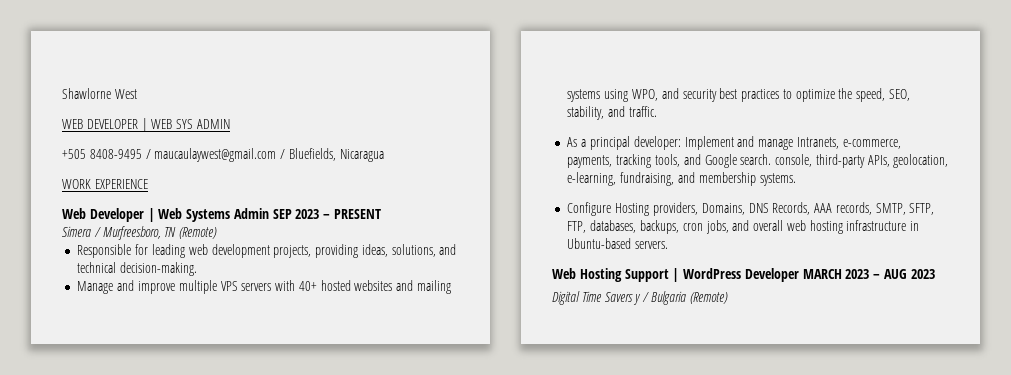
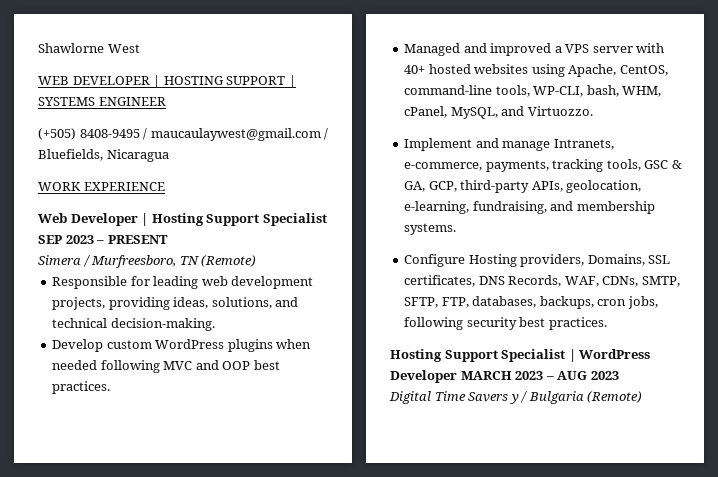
[151,119,230,129] [62,149,86,159] WEB SYS ADMIN // +505 -> [163,75,296,88] [38,97,166,106] [38,128,76,140] HOSTING SUPPORT | SYSTEMS ENGINEER // (+505)
[158,208,269,222] Web Systems Admin -> [151,213,327,226] Hosting Support Specialist
[77,280,451,294] [567,88,910,102] [567,106,657,120] [567,136,681,150] Manage and improve multiple VPS servers with 40+ hosted websites and mailing systems using WPO, and security best practices to optimize the speed, SEO, stability, and traffic. // As a principal developer: -> [52,339,312,352] [52,360,280,373] [52,381,111,394] [404,43,665,56] [404,64,668,77] [404,85,662,97] [404,106,593,119] Develop custom WordPress plugins when needed following MVC and OOP best practices. // Managed and improved a VPS server with 40+ hosted websites using Apache, CentOS, command-line tools, WP-CLI, bash, WHM, cPanel, MySQL, and Virtuozzo. //
[683,154,813,168] and Google search. console, -> [644,160,682,169] [404,181,457,192] GSC & GA, GCP,
[748,202,872,215] DNS Records, AAA records, -> [648,255,671,264] [404,275,639,287] SSL certificates, DNS Records, WAF, CDNs,
[732,220,920,234] [567,238,669,249] [552,268,669,282] and overall web hosting infrastructure in Ubuntu-based servers. // Web Hosting Support -> [404,317,607,330] [390,349,566,362] following security best practices. // Hosting Support Specialist

